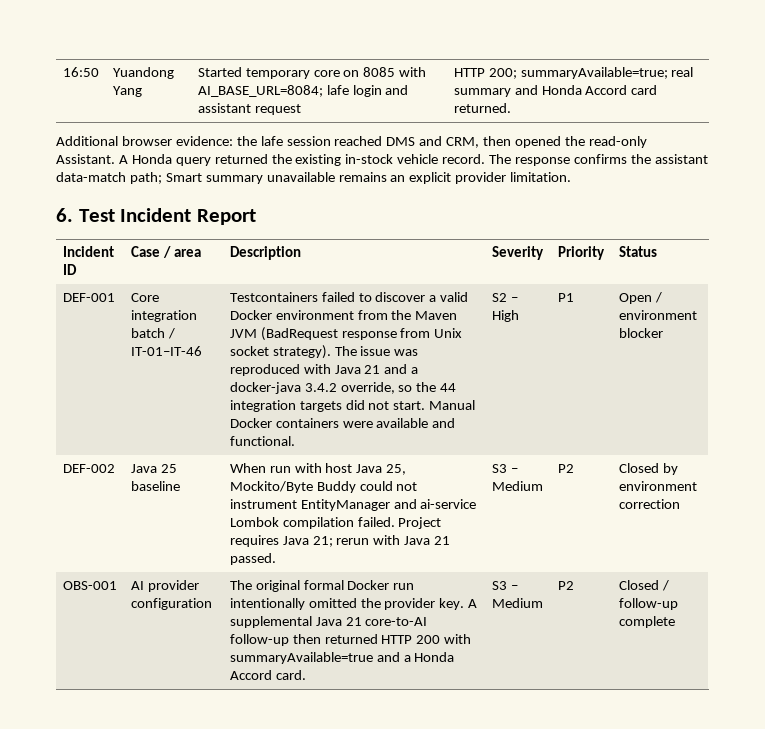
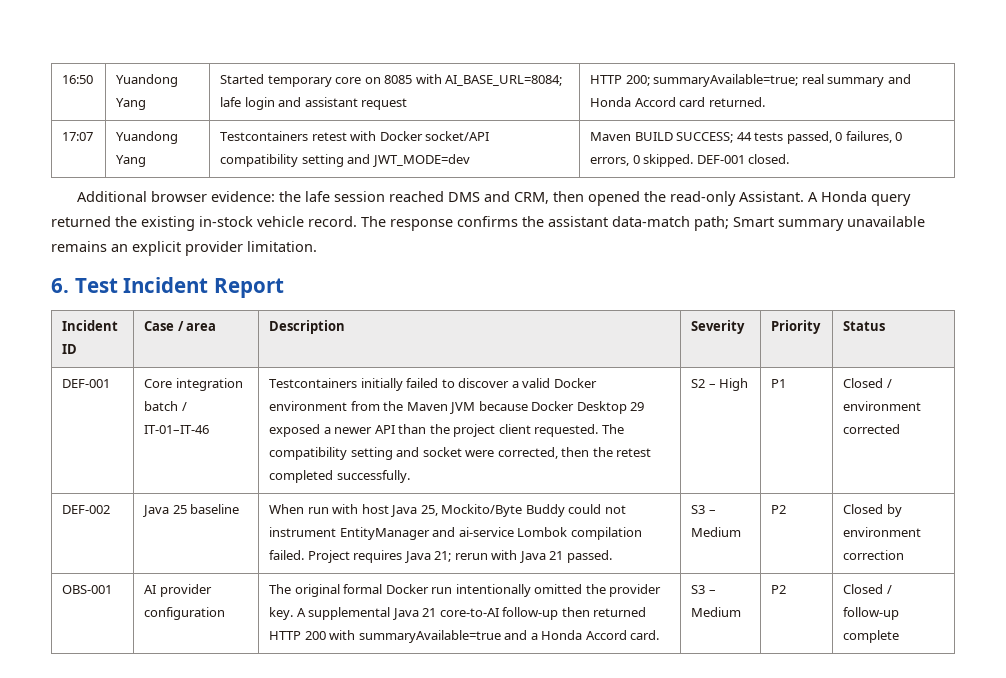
(511, 108) none -> [62,132,94,141] [116,131,179,144] [116,155,147,167] [220,131,490,141] [220,154,470,167] [590,131,903,144] [590,154,790,167] // 17:07 | Yuandong Yang | Testcontainers retest with Docker socket/API compatibility setting and JWT_MODE=dev | Maven BUILD SUCCESS; 44 tests passed, 0 failures, 0 errors, 0 skipped. DEF-001 closed.
(318, 297) none -> [360,378,403,391] initially
[260,327,463,341] [229,345,419,359] [229,364,419,376] [229,382,457,394] [229,400,476,412] [229,418,456,428] [229,436,295,446] (BadRequest response from Unix socket strategy). The issue was reproduced with Java 21 and a docker-java 3.4.2 override, so the 44 integration targets did not start. Manual Docker containers were available and functional. -> [478,401,645,414] [269,424,624,437] [269,447,652,460] [269,470,410,483] because Docker Desktop 29 exposed a newer API than the project client requested. The compatibility setting and socket were corrected, then the retest completed successfully.
[618,293,652,304] Open -> [843,378,884,388] Closed
[618,328,663,338] blocker -> [843,424,901,434] corrected

